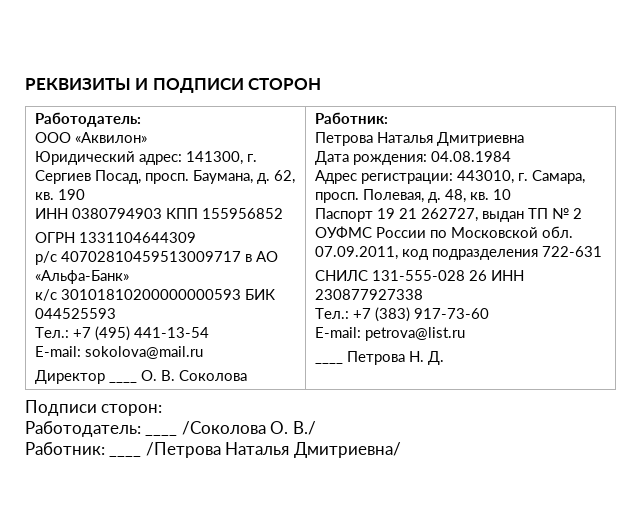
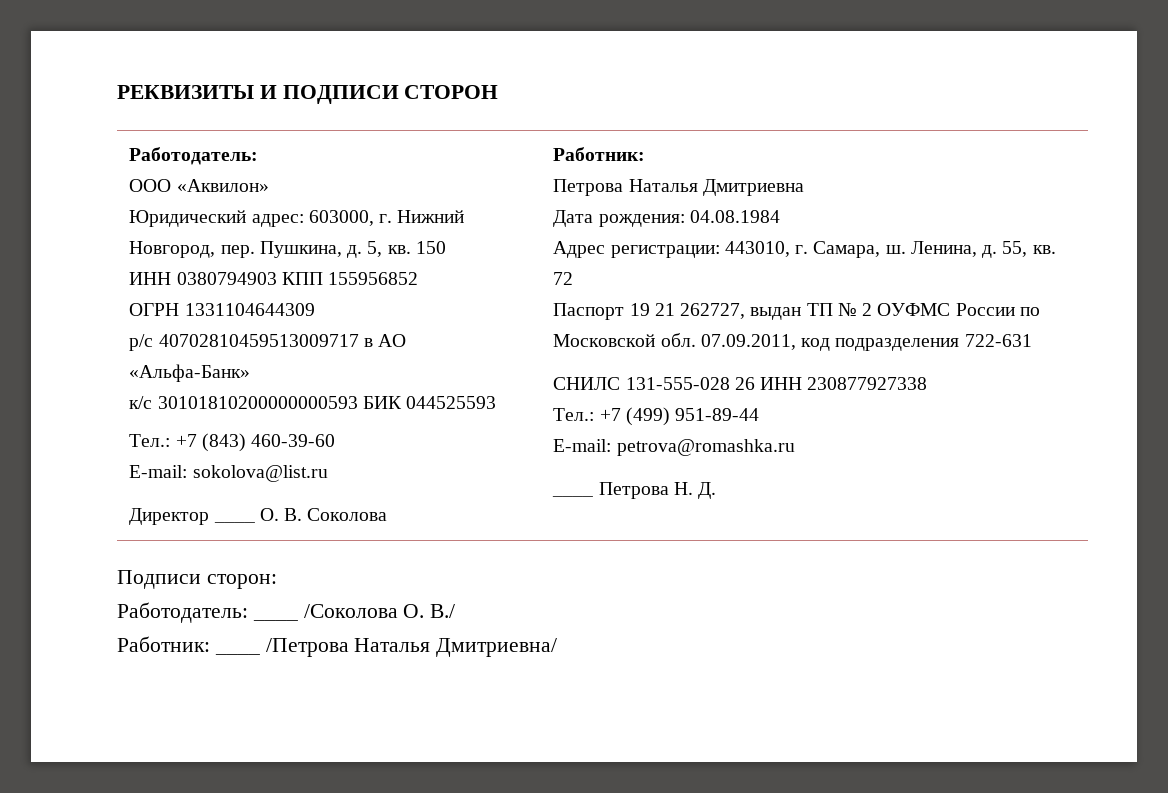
[185,151,257,165] [34,170,295,184] [34,189,85,200] 141300, г. Сергиев Посад, просп. Баумана, д. 62, кв. 190 -> [308,210,465,226] [129,241,446,258] 603000, г. Нижний Новгород, пер. Пушкина, д. 5, кв. 150
[94,326,209,341] [34,346,203,359] (495) 441-13-54 // E-mail: sokolova@mail.ru -> [201,433,336,452] [129,465,328,482] (843) 460-39-60 // E-mail: sokolova@list.ru
[314,189,511,203] просп. Полевая, д. 48, кв. 10 -> [885,241,1056,258] [553,272,574,285] ш. Ленина, д. 55, кв. 72
[374,307,489,322] [314,327,465,341] (383) 917-73-60 // E-mail: petrova@list.ru -> [625,407,760,426] [553,439,795,456] (499) 951-89-44 // E-mail: petrova@romashka.ru

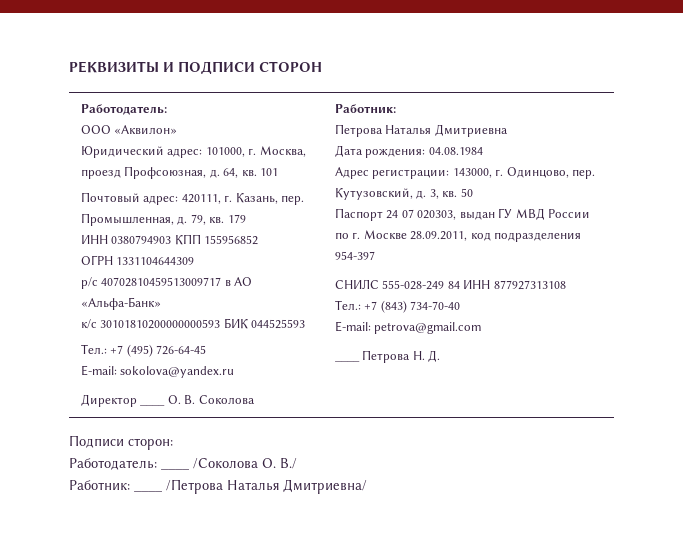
[308,210,465,226] [129,241,446,258] 603000, г. Нижний Новгород, пер. Пушкина, д. 5, кв. 150 -> [205,146,306,157] [80,166,279,179] [80,192,305,205] [80,213,246,226] 101000, г. Москва, проезд Профсоюзная, д. 64, кв. 101 // Почтовый адрес: 420111, г. Казань, пер. Промышленная, д. 79, кв. 179
[201,433,336,452] [129,465,328,482] (843) 460-39-60 // E-mail: sokolova@list.ru -> [126,344,207,357] [80,365,235,378] (495) 726-64-45 // E-mail: sokolova@yandex.ru
[724,241,1056,258] [553,272,574,285] [553,302,1040,320] [553,333,796,350] 443010, г. Самара, ш. Ленина, д. 55, кв. 72 // Паспорт 19 21 262727, выдан ТП № 2 ОУФМС России по Московской обл. 07.09.2011, -> [452,167,596,179] [334,188,473,200] [334,208,591,221] [334,230,468,241] 143000, г. Одинцово, пер. Кутузовский, д. 3, кв. 50 // Паспорт 24 07 020303, выдан ГУ МВД России по г. Москве 28.09.2011,
[964,334,1032,347] 722-631 -> [334,251,375,260] 954-397
[625,377,928,390] [553,407,760,426] [553,439,795,456] 131-555-028 26 ИНН 230877927338 // Тел.: +7 (499) 951-89-44 // E-mail: petrova@romashka.ru -> [382,280,566,290] [334,300,461,313] [334,321,482,334] 555-028-249 84 ИНН 877927313108 // Тел.: +7 (843) 734-70-40 // E-mail: petrova@gmail.com

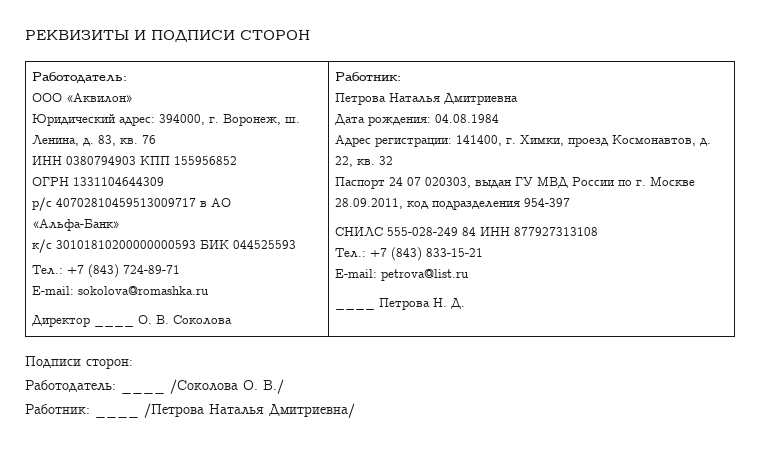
[205,146,306,157] [80,166,279,179] [80,192,305,205] [80,213,246,226] 101000, г. Москва, проезд Профсоюзная, д. 64, кв. 101 // Почтовый адрес: 420111, г. Казань, пер. Промышленная, д. 79, кв. 179 -> [159,114,301,126] [32,135,157,146] 394000, г. Воронеж, ш. Ленина, д. 83, кв. 76
[126,344,207,357] [80,365,235,378] (495) 726-64-45 // E-mail: sokolova@yandex.ru -> [88,264,181,278] [32,286,210,295] (843) 724-89-71 // E-mail: sokolova@romashka.ru
[452,167,596,179] [334,188,473,200] 143000, г. Одинцово, пер. Кутузовский, д. 3, кв. 50 -> [456,135,712,147] [335,156,394,167] 141400, г. Химки, проезд Космонавтов, д. 22, кв. 32
[410,301,461,310] [334,321,482,334] 734-70-40 // E-mail: petrova@gmail.com -> [426,248,484,257] [335,269,470,281] 833-15-21 // E-mail: petrova@list.ru

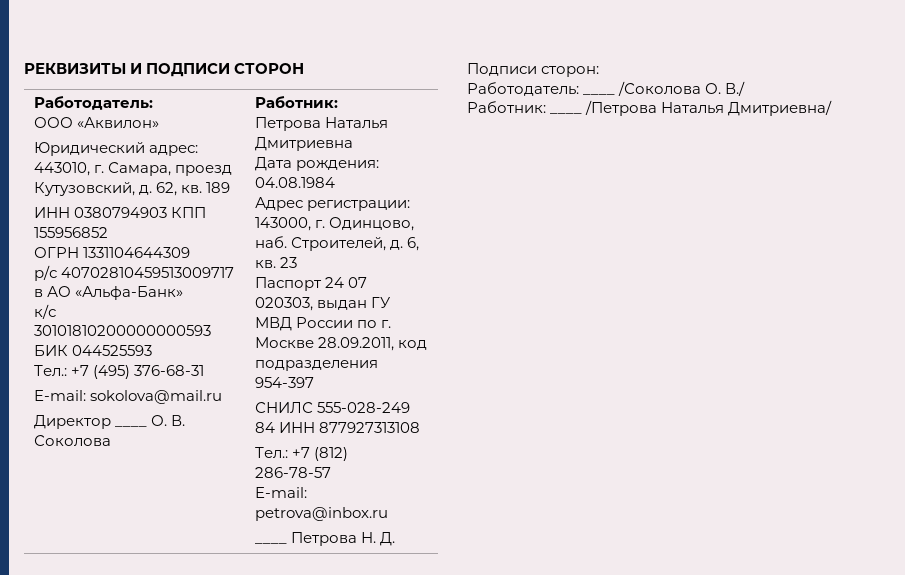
[159,114,301,126] [32,135,157,146] 394000, г. Воронеж, ш. Ленина, д. 83, кв. 76 -> [34,162,233,176] [34,182,231,196] 443010, г. Самара, проезд Кутузовский, д. 62, кв. 189
[88,264,181,278] [32,286,210,295] (843) 724-89-71 // E-mail: sokolova@romashka.ru -> [93,365,205,379] [34,390,223,404] (495) 376-68-31 // E-mail: sokolova@mail.ru
[456,135,712,147] [335,156,394,167] 141400, г. Химки, проезд Космонавтов, д. 22, кв. 32 -> [255,217,415,231] [255,236,420,251] [255,257,298,268] 143000, г. Одинцово, наб. Строителей, д. 6, кв. 23
[391,247,484,261] [335,269,470,281] (843) 833-15-21 // E-mail: petrova@list.ru -> [314,447,349,461] [255,467,332,478] [255,487,308,498] [255,507,389,521] (812) 286-78-57 // E-mail: petrova@inbox.ru

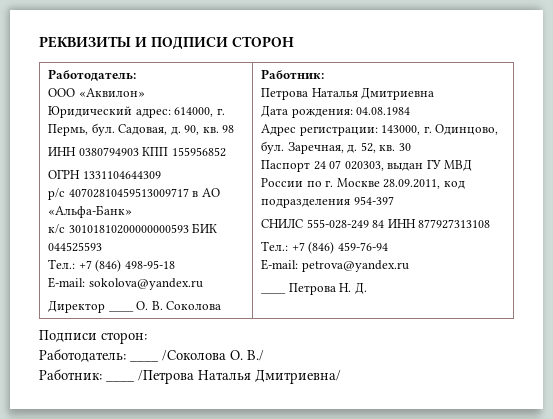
[34,162,233,176] [34,182,231,196] 443010, г. Самара, проезд Кутузовский, д. 62, кв. 189 -> [174,107,225,117] [48,123,235,136] 614000, г. Пермь, бул. Садовая, д. 90, кв. 98
[93,365,205,379] [34,390,223,404] (495) 376-68-31 // E-mail: sokolova@mail.ru -> [95,259,175,272] [48,277,203,290] (846) 498-95-18 // E-mail: sokolova@yandex.ru
[255,236,420,251] [255,257,298,268] наб. Строителей, д. 6, кв. 23 -> [261,141,411,154] бул. Заречная, д. 52, кв. 30
[314,447,349,461] [255,467,332,478] [255,487,308,498] [255,507,389,521] (812) 286-78-57 // E-mail: petrova@inbox.ru -> [308,241,388,254] [261,259,409,272] (846) 459-76-94 // E-mail: petrova@yandex.ru

